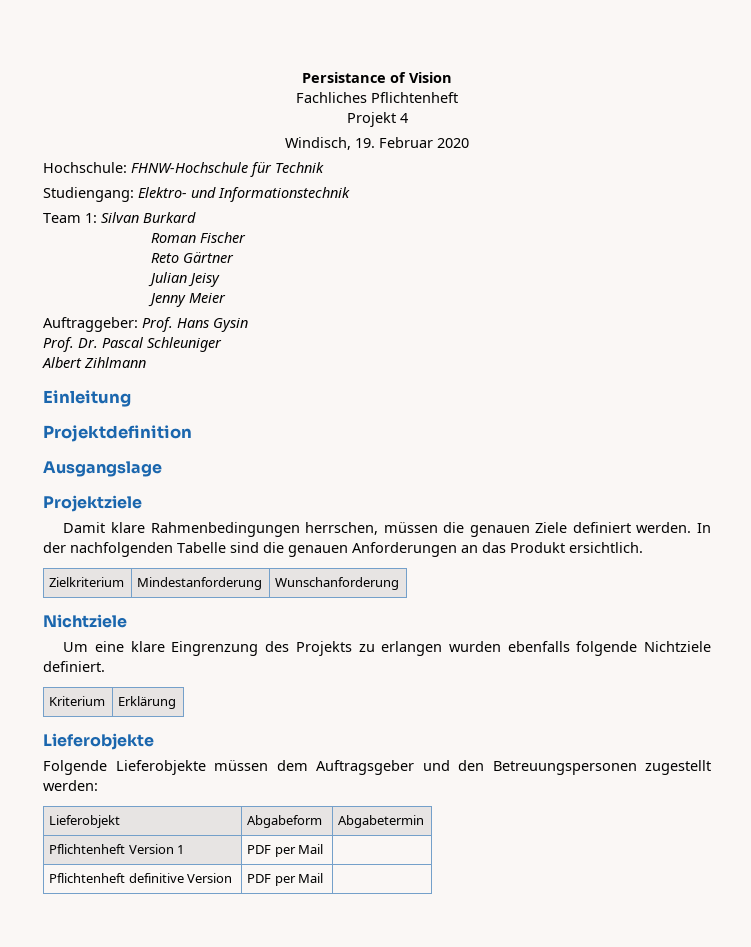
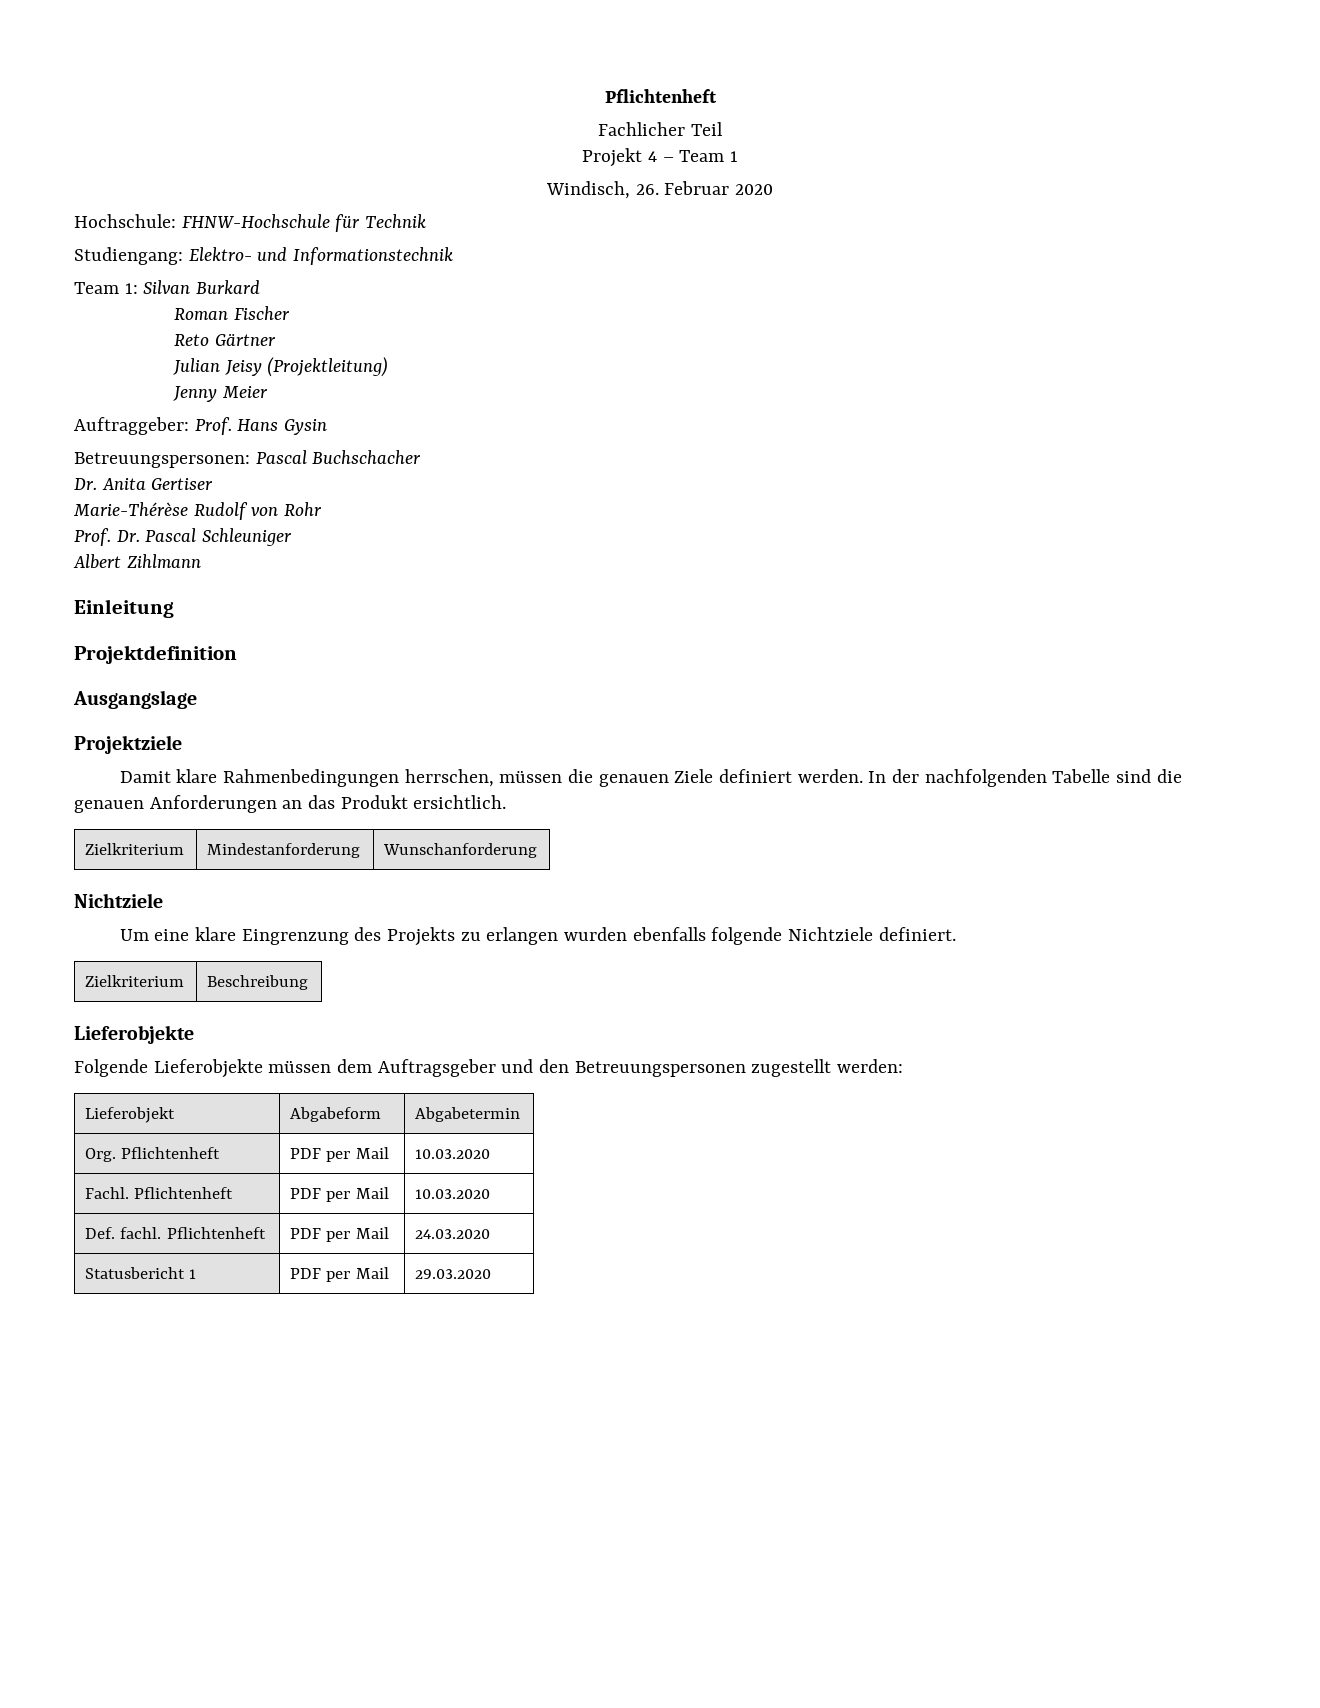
[302,72,452,83] [296,92,458,103] Persistance of Vision // Fachliches Pflichtenheft -> [604,89,717,103] [598,122,723,136] Pflichtenheft // Fachlicher Teil
(408, 118) none -> [662,150,738,162] – Team 1
[355,138,375,148] 19. -> [635,184,659,195] 26.
(221, 280) none -> [267,357,389,377] (Projektleitung)
(248, 325) none -> [74,450,422,468] [74,478,214,490] [73,502,323,520] // Betreuungspersonen: Pascal Buchschacher // Dr. Anita Gertiser // Marie-Thérèse Rudolf von Rohr
[49,696,106,706] [118,696,177,709] Kriterium | Erklärung -> [85,975,185,987] [207,975,309,990] Zielkriterium | Beschreibung
[49,844,185,854] [247,844,324,857] [49,873,233,883] [247,873,324,886] Pflichtenheft Version 1 | PDF per Mail | // Pflichtenheft definitive Version | PDF per Mail | -> [85,1147,221,1162] [290,1147,389,1162] [415,1149,491,1159] [85,1187,234,1199] [290,1187,389,1202] [415,1189,491,1199] [85,1227,266,1239] [290,1227,389,1242] [415,1229,491,1239] [85,1267,197,1279] [290,1267,389,1282] [415,1269,492,1279] Org. Pflichtenheft | PDF per Mail | 10.03.2020 // Fachl. Pflichtenheft | PDF per Mail | 10.03.2020 // Def. fachl. Pflichtenheft | PDF per Mail | 24.03.2020 // Statusbericht 1 | PDF per Mail | 29.03.2020

